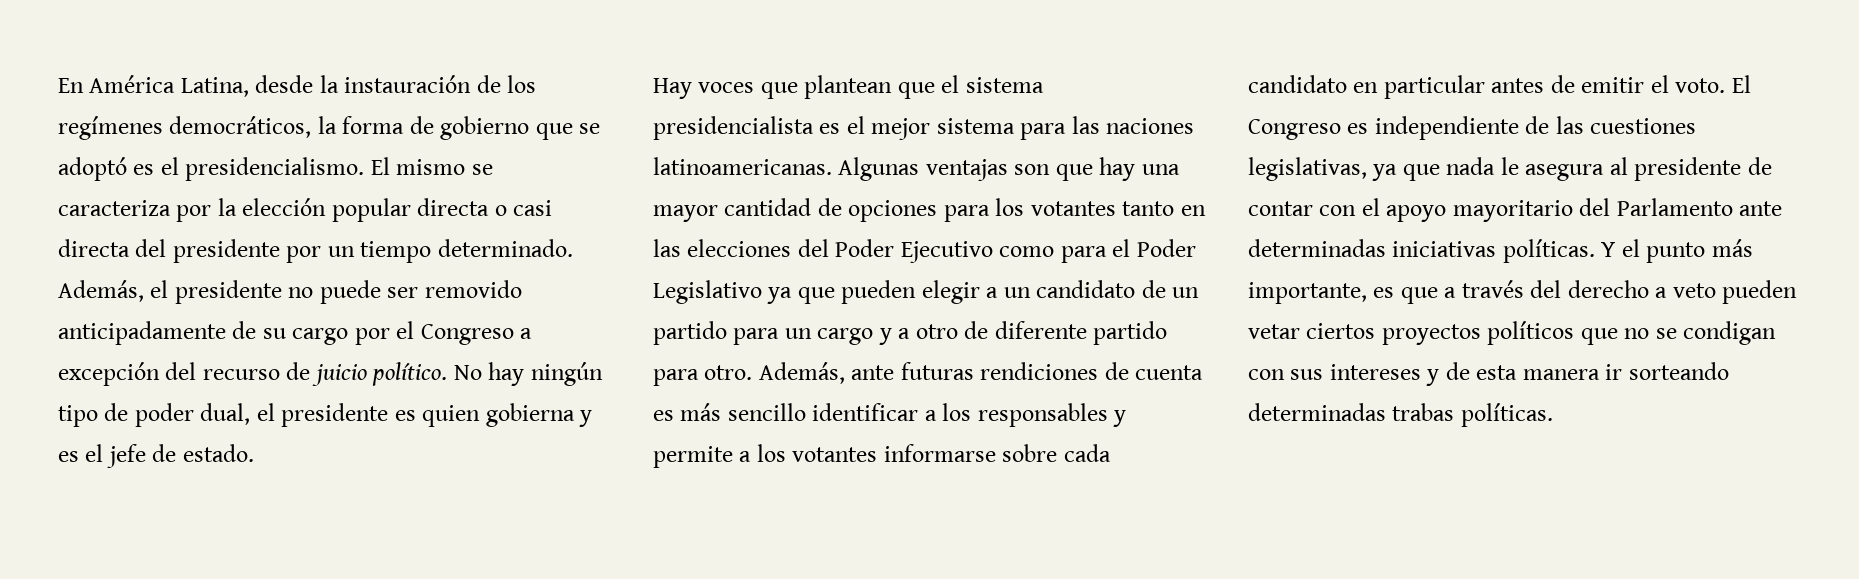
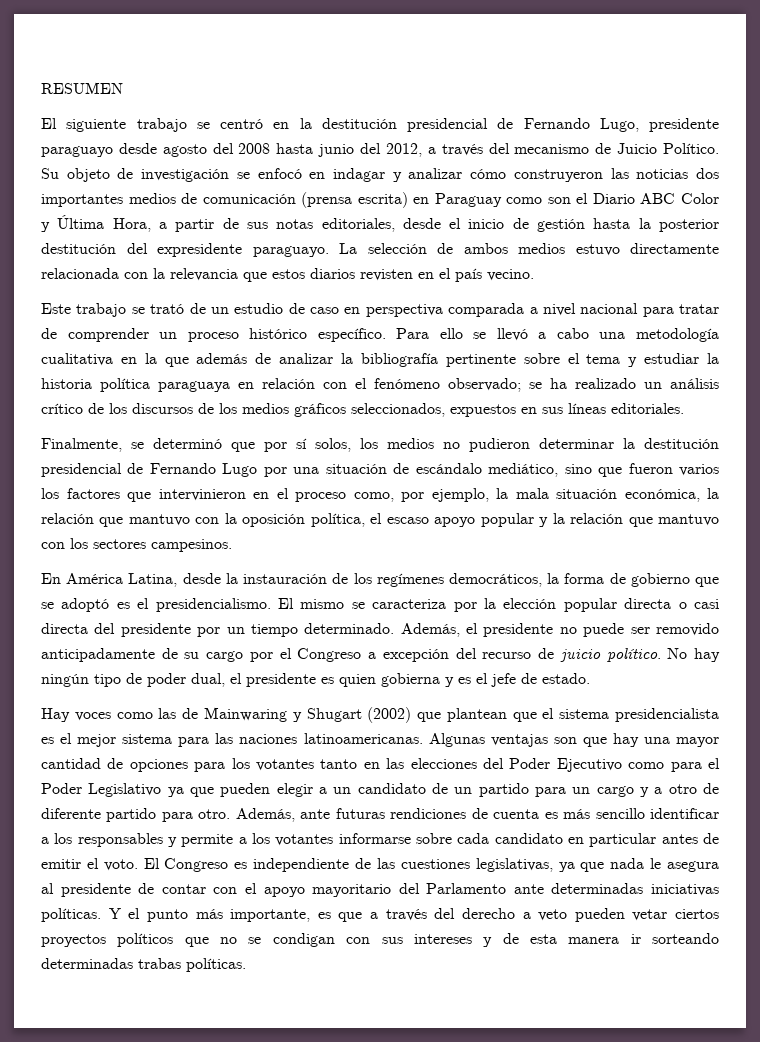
(58, 85) none -> [41,82,123,94] [41,118,719,132] [41,143,720,157] [41,168,719,182] [41,192,720,208] [41,215,719,232] [41,243,719,257] [41,268,534,282] [41,303,719,317] [41,328,720,342] [41,353,720,367] [41,378,719,392] [41,403,684,417] [41,438,719,452] [41,463,719,477] [41,488,719,502] [41,513,719,527] [41,538,232,552] RESUMEN // El siguiente trabajo se centró en la destitución presidencial de Fernando Lugo, presidente paraguayo desde agosto del 2008 hasta junio del 2012, a través del mecanismo de Juicio Político. Su objeto de investigación se enfocó en indagar y analizar cómo construyeron las noticias dos importantes medios de comunicación (prensa escrita) en Paraguay como son el Diario ABC Color y Última Hora, a partir de sus notas editoriales, desde el inicio de gestión hasta la posterior destitución del expresidente paraguayo. La selección de ambos medios estuvo directamente relacionada con la relevancia que estos diarios revisten en el país vecino. // Este trabajo se trató de un estudio de caso en perspectiva comparada a nivel nacional para tratar de comprender un proceso histórico específico. Para ello se llevó a cabo una metodología cualitativa en la que además de analizar la bibliografía pertinente sobre el tema y estudiar la historia política paraguaya en relación con el fenómeno observado; se ha realizado un análisis crítico de los discursos de los medios gráficos seleccionados, expuestos en sus líneas editoriales. // Finalmente, se determinó que por sí solos, los medios no pudieron determinar la destitución presidencial de Fernando Lugo por una situación de escándalo mediático, sino que fueron varios los factores que intervinieron en el proceso como, por ejemplo, la mala situación económica, la relación que mantuvo con la oposición política, el escaso apoyo popular y la relación que mantuvo con los sectores campesinos. //
(755, 87) none -> [116,707,412,723] como las de Mainwaring y Shugart (2002)

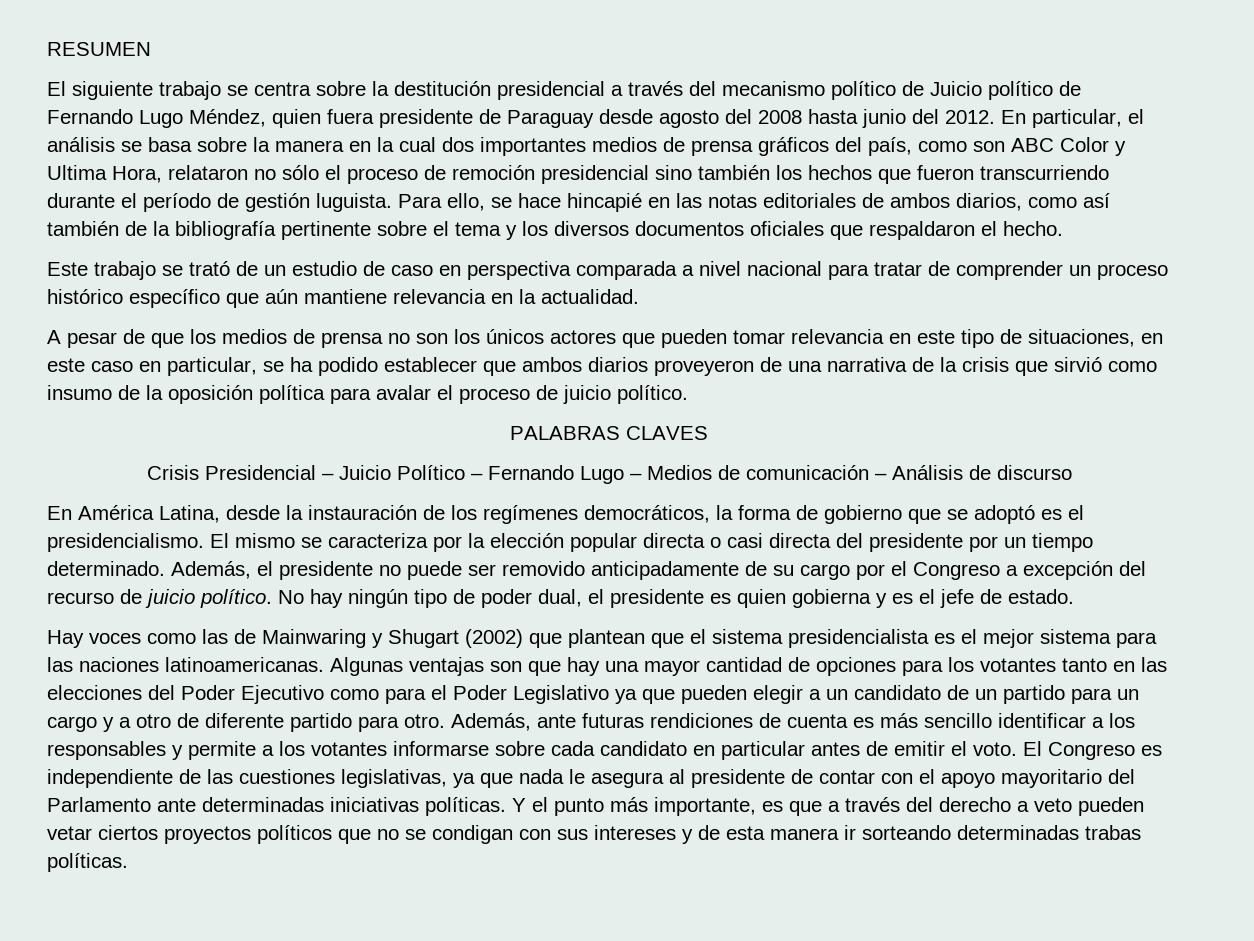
[220,118,719,132] [41,146,113,157] centró en la destitución presidencial de Fernando Lugo, presidente paraguayo -> [254,81,1081,100] [47,109,594,128] centra sobre la destitución presidencial a través del mecanismo político de Juicio político de Fernando Lugo Méndez, quien fuera presidente de Paraguay
[385,143,720,157] [41,168,719,182] [41,192,720,208] [41,215,719,232] [41,243,719,257] [41,268,534,282] 2012, a través del mecanismo de Juicio Político. Su objeto de investigación se enfocó en indagar y analizar cómo construyeron las noticias dos importantes medios de comunicación (prensa escrita) en Paraguay como son el Diario ABC Color y Última Hora, a partir de sus notas editoriales, desde el inicio de gestión hasta la posterior destitución del expresidente paraguayo. La selección de ambos medios estuvo directamente relacionada con la relevancia que estos diarios revisten en el país vecino. -> [945,109,1144,128] [47,137,1126,156] [47,165,1109,184] [47,193,1110,212] [47,221,1063,240] 2012. En particular, el análisis se basa sobre la manera en la cual dos importantes medios de prensa gráficos del país, como son ABC Color y Ultima Hora, relataron no sólo el proceso de remoción presidencial sino también los hechos que fueron transcurriendo durante el período de gestión luguista. Para ello, se hace hincapié en las notas editoriales de ambos diarios, como así también de la bibliografía pertinente sobre el tema y los diversos documentos oficiales que respaldaron el hecho.
[317,328,720,342] [41,353,720,367] [41,378,719,392] [41,403,684,417] [41,438,719,452] [41,463,719,477] [41,488,719,502] [41,513,719,527] [41,538,232,552] específico. Para ello se llevó a cabo una metodología cualitativa en la que además de analizar la bibliografía pertinente sobre el tema y estudiar la historia política paraguaya en relación con el fenómeno observado; se ha realizado un análisis crítico de los discursos de los medios gráficos seleccionados, expuestos en sus líneas editoriales. // Finalmente, se determinó que por sí solos, los medios no pudieron determinar la destitución presidencial de Fernando Lugo por una situación de escándalo mediático, sino que fueron varios los factores que intervinieron en el proceso como, por ejemplo, la mala situación económica, la relación que mantuvo con la oposición política, el escaso apoyo popular y la relación que mantuvo con los sectores campesinos. -> [129,289,639,308] [47,329,1163,348] [47,357,1157,376] [47,385,688,404] [510,426,708,440] [146,465,1072,484] específico que aún mantiene relevancia en la actualidad. // A pesar de que los medios de prensa no son los únicos actores que pueden tomar relevancia en este tipo de situaciones, en este caso en particular, se ha podido establecer que ambos diarios proveyeron de una narrativa de la crisis que sirvió como insumo de la oposición política para avalar el proceso de juicio político. // PALABRAS CLAVES // Crisis Presidencial – Juicio Político – Fernando Lugo – Medios de comunicación – Análisis de discurso

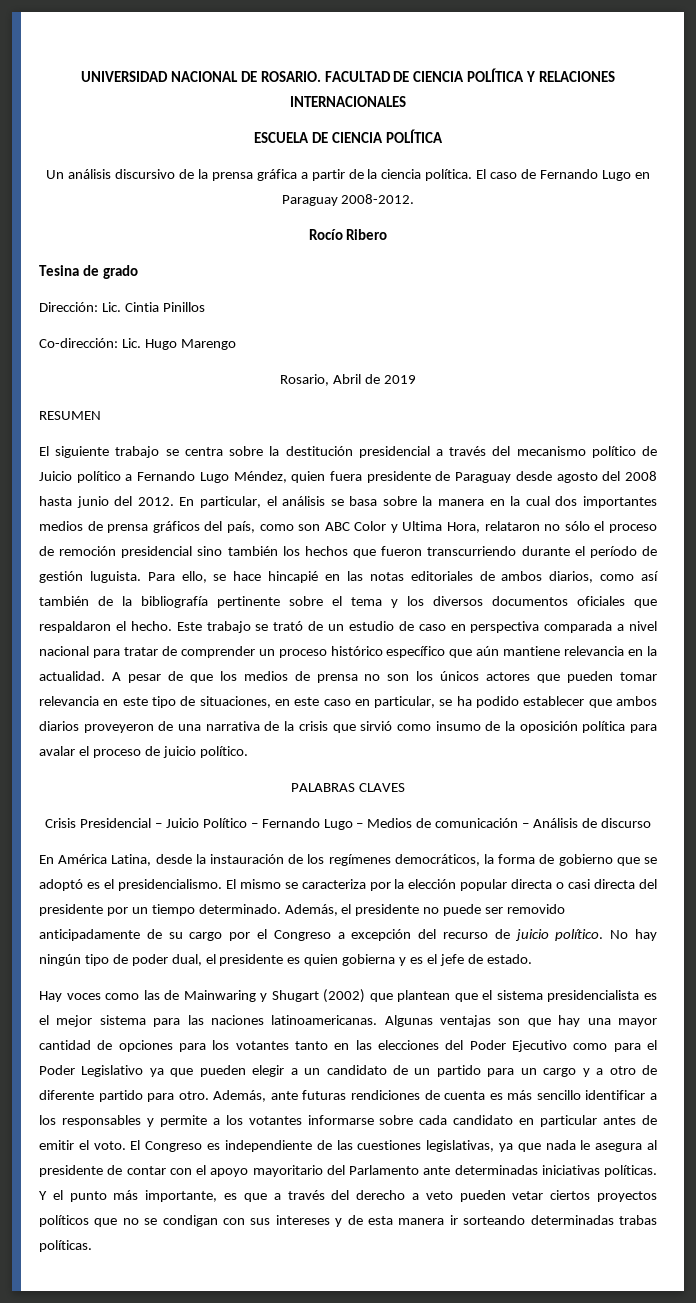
(47, 49) none -> [80,68,616,82] [290,96,406,107] [254,129,443,143] [46,169,650,181] [281,194,415,206] [308,229,388,240] [39,265,138,279] [39,302,205,312] [39,338,236,350] [280,374,416,386] UNIVERSIDAD NACIONAL DE ROSARIO. FACULTAD DE CIENCIA POLÍTICA Y RELACIONES INTERNACIONALES // ESCUELA DE CIENCIA POLÍTICA // Un análisis discursivo de la prensa gráfica a partir de la ciencia política. El caso de Fernando Lugo en Paraguay 2008-2012. // Rocío Ribero // Tesina de grado // Dirección: Lic. Cintia Pinillos // Co-dirección: Lic. Hugo Marengo // Rosario, Abril de 2019 //
[1059,81,1081,96] de -> [125,474,133,481] a
(1063, 228) // -> (172, 626) none
(639, 296) // -> (105, 676) none

